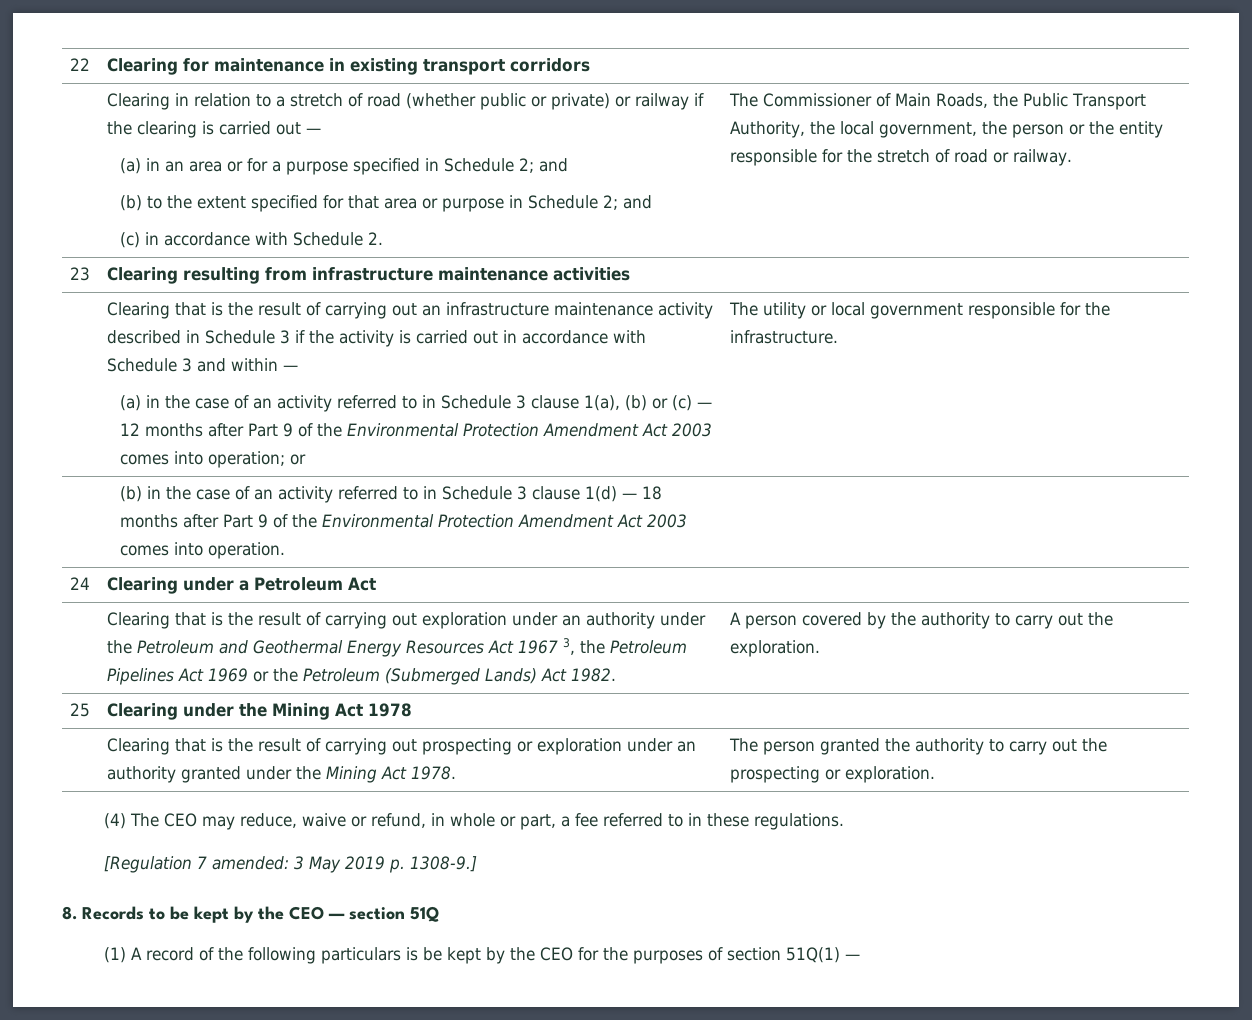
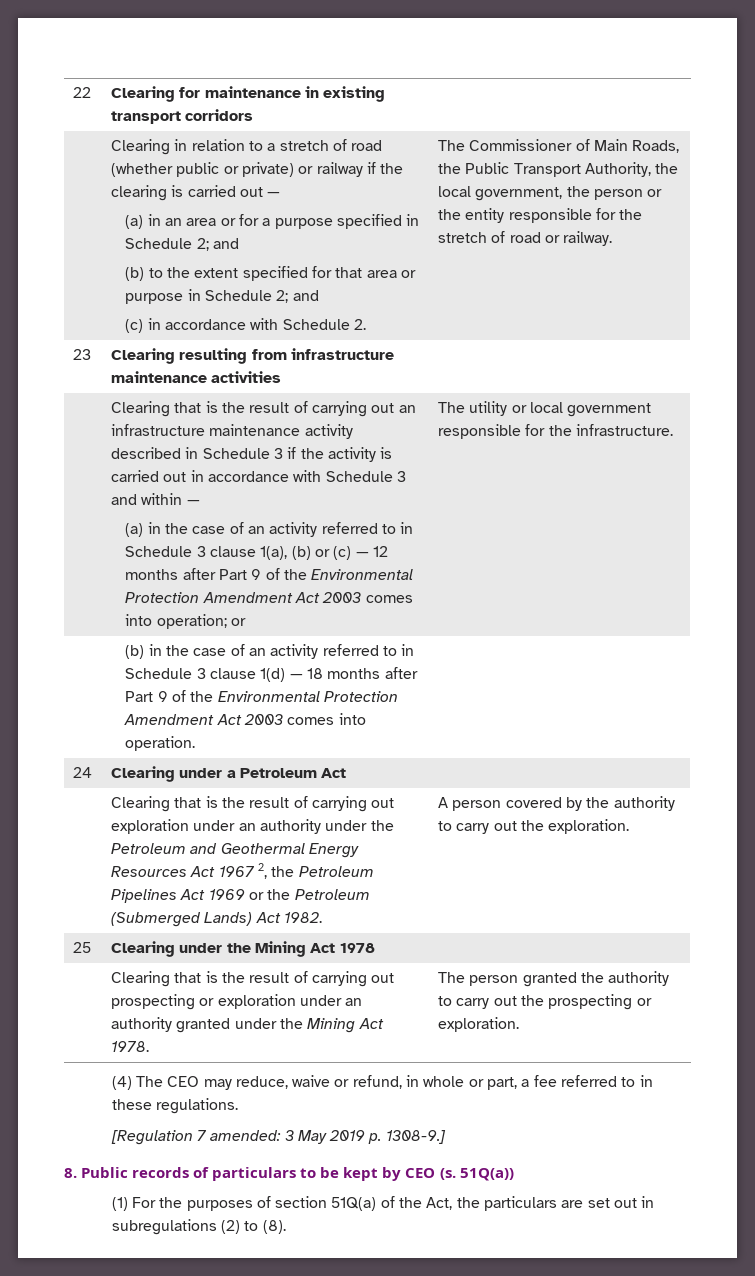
[563,638,576,655] 3, -> [258,863,268,879] 2,
[82,906,439,923] [103,947,860,964] Records to be kept by the CEO — section 51Q // (1) A record of the following particulars is be kept by the CEO for the purposes of section 51Q(1) — -> [81,1167,514,1181] [111,1196,655,1211] [111,1219,286,1235] Public records of particulars to be kept by CEO (s. 51Q(a)) // (1) For the purposes of section 51Q(a) of the Act, the particulars are set out in subregulations (2) to (8).

